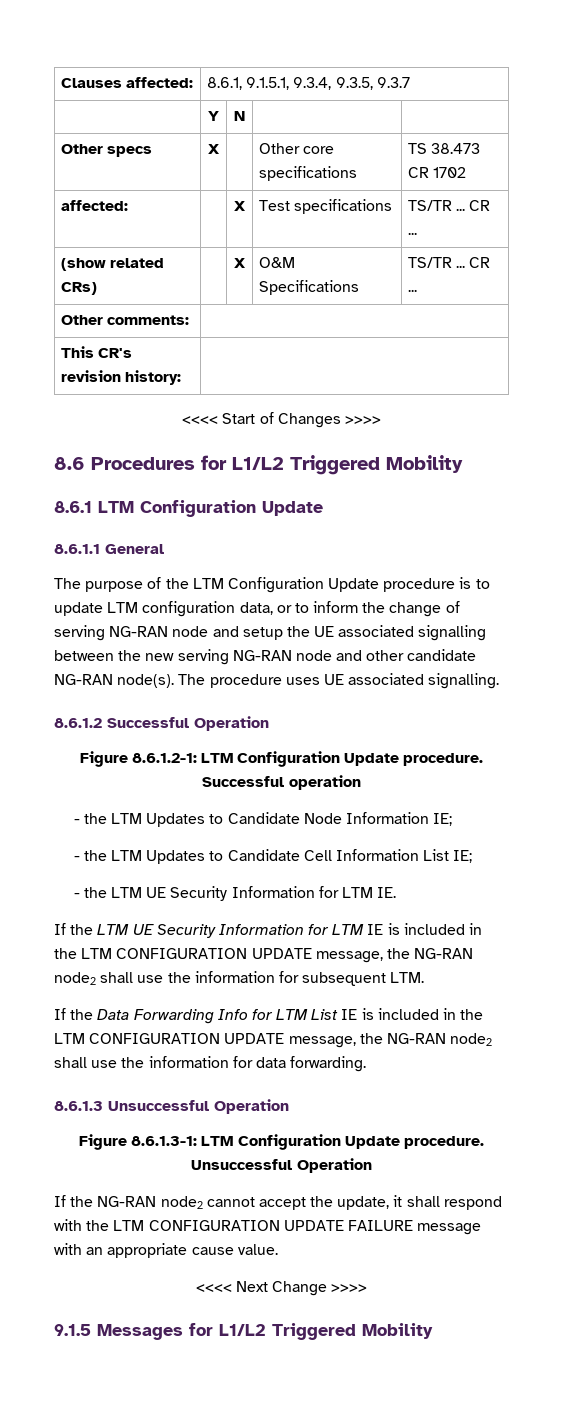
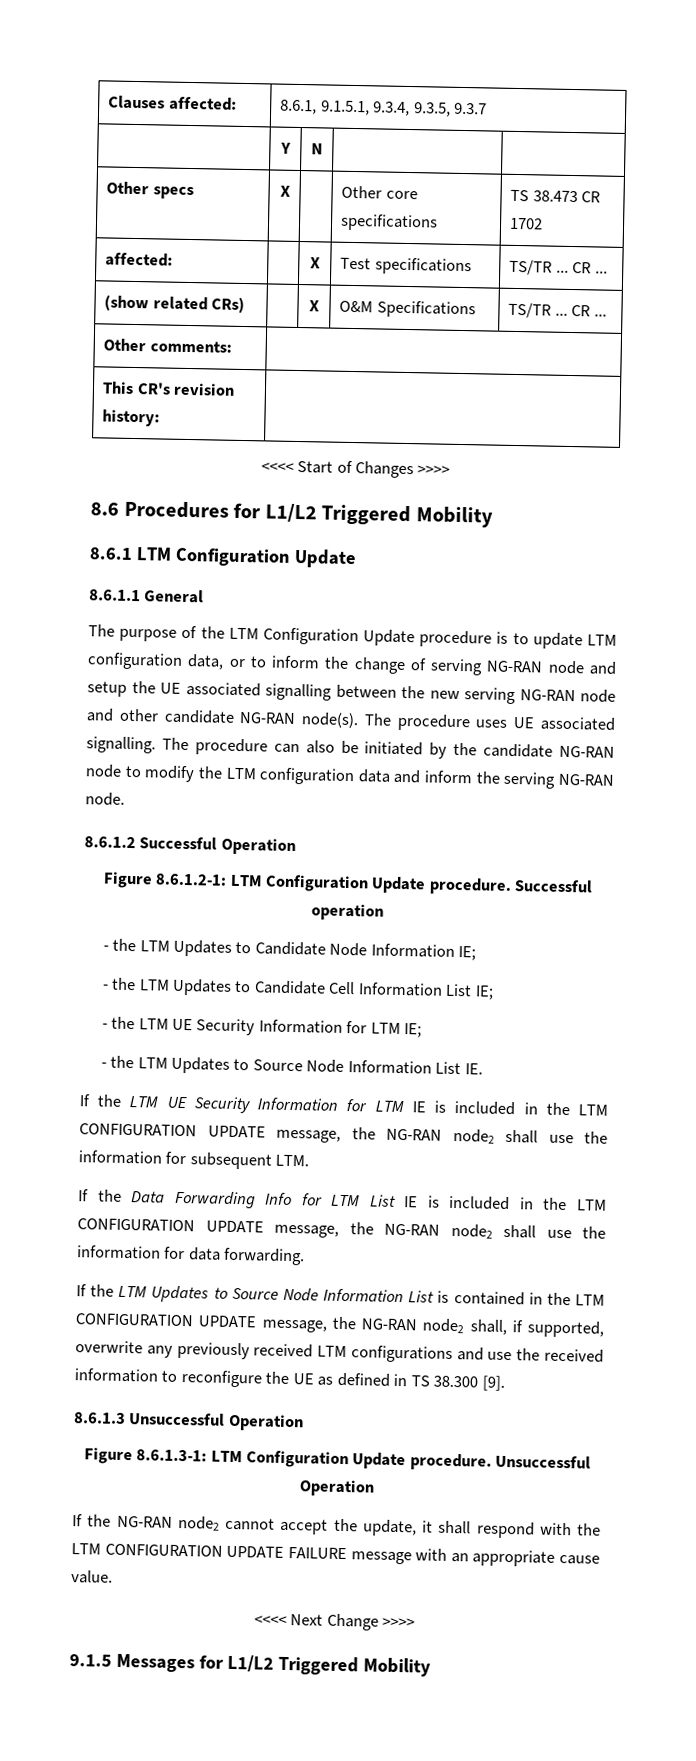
(500, 681) none -> [161,737,615,759] [85,764,614,789] [85,792,125,806] The procedure can also be initiated by the candidate NG-RAN node to modify the LTM configuration data and inform the serving NG-RAN node.
(374, 892) none -> [404,1023,423,1038] [100,1055,462,1075] IE; // - the LTM Updates to Source Node Information List
(367, 1064) none -> [76,1284,605,1306] [75,1313,604,1338] [75,1340,604,1363] [74,1368,505,1391] // If the LTM Updates to Source Node Information List is contained in the LTM CONFIGURATION UPDATE message, the NG-RAN node2 shall, if supported, overwrite any previously received LTM configurations and use the received information to reconfigure the UE as defined in TS 38.300 [9].

